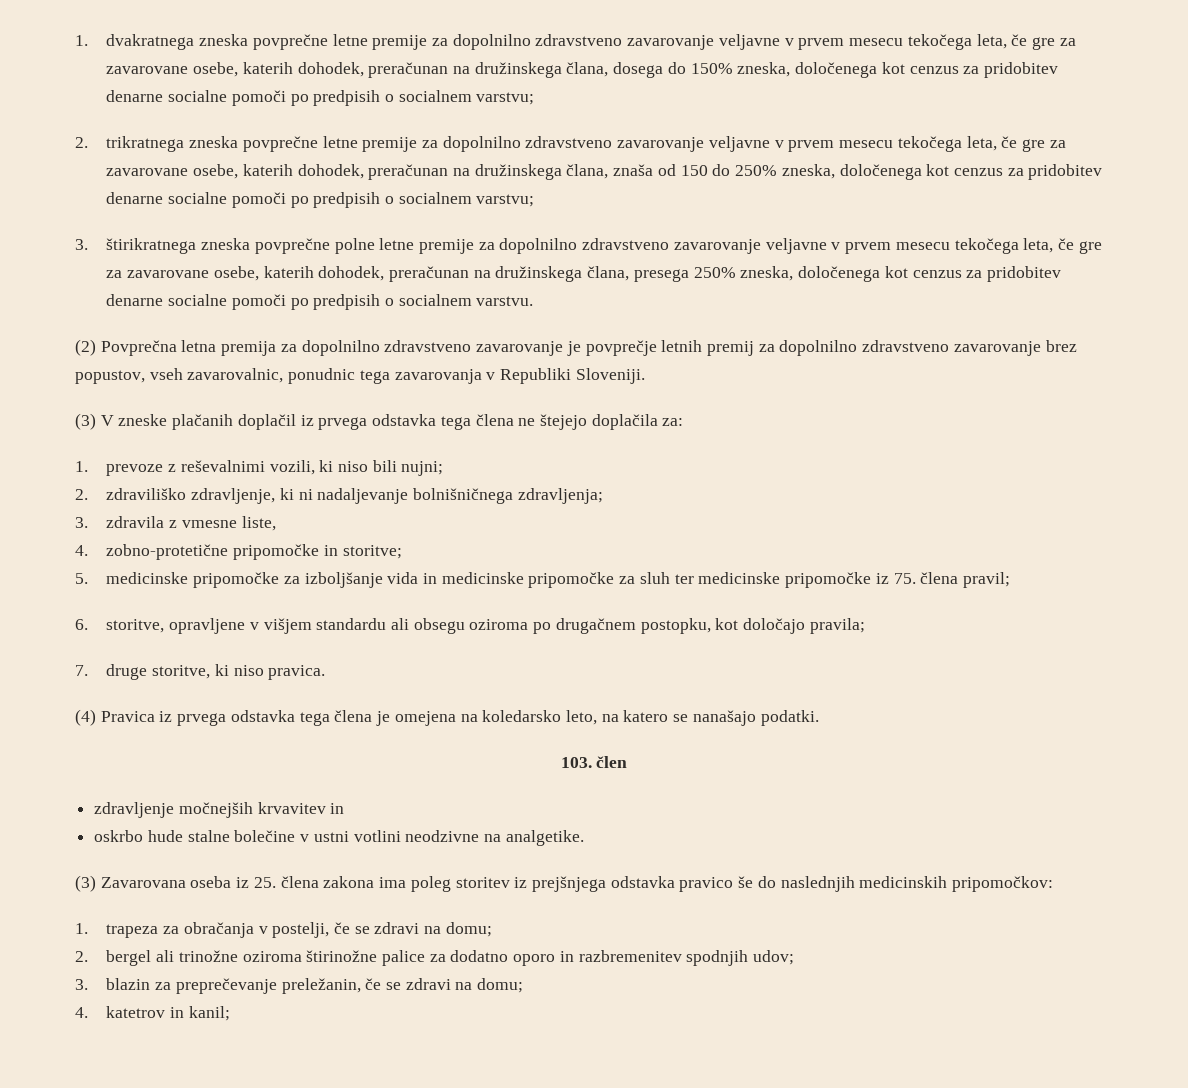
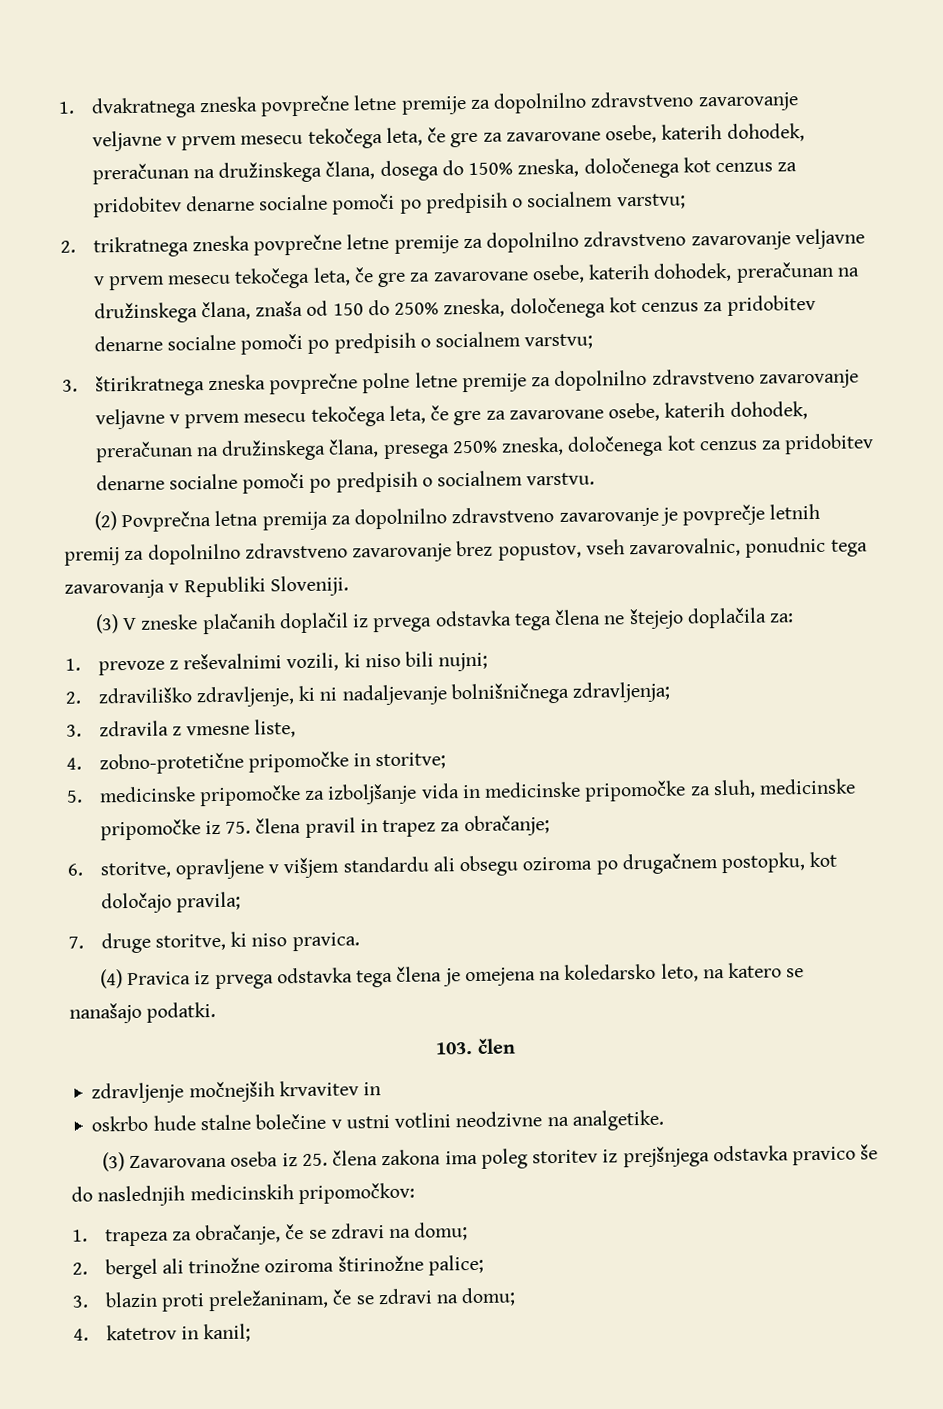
[639,572,694,584] sluh ter -> [712,779,756,799] sluh,
[963,572,1011,588] pravil; -> [304,815,550,838] pravil in trapez za obračanje;
[183,922,330,938] obračanja v postelji, -> [195,1224,282,1246] obračanje,
[382,950,795,966] palice za dodatno oporo in razbremenitev spodnjih udov; -> [427,1254,484,1276] palice;
[155,978,361,994] za preprečevanje preležanin, -> [160,1289,330,1312] proti preležaninam,

